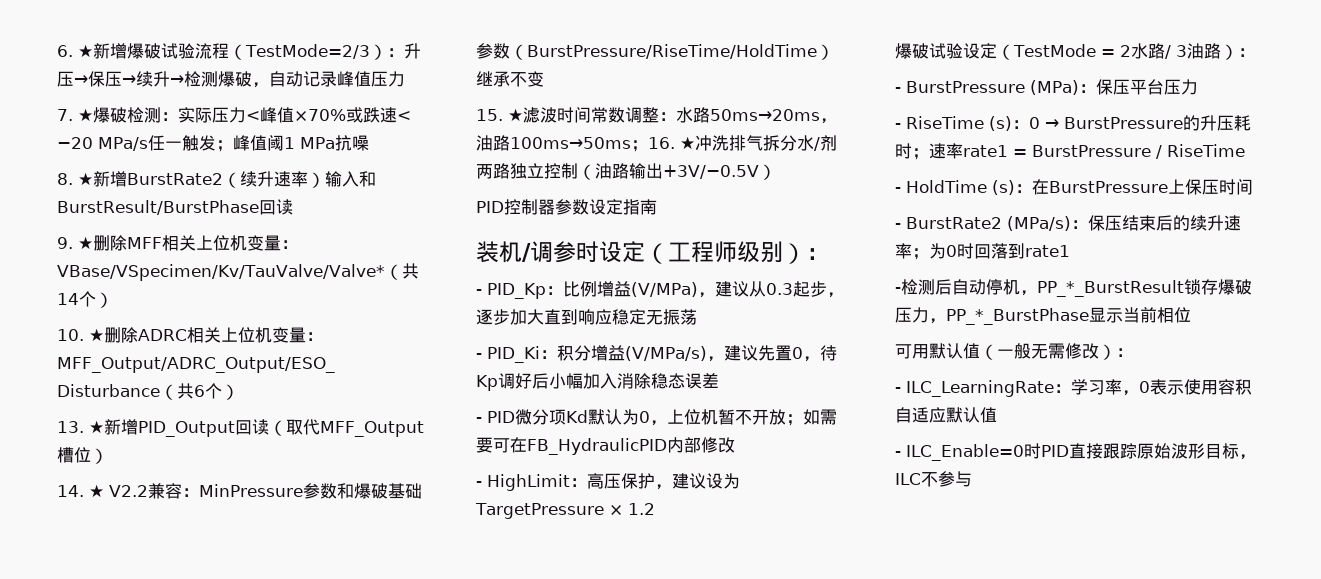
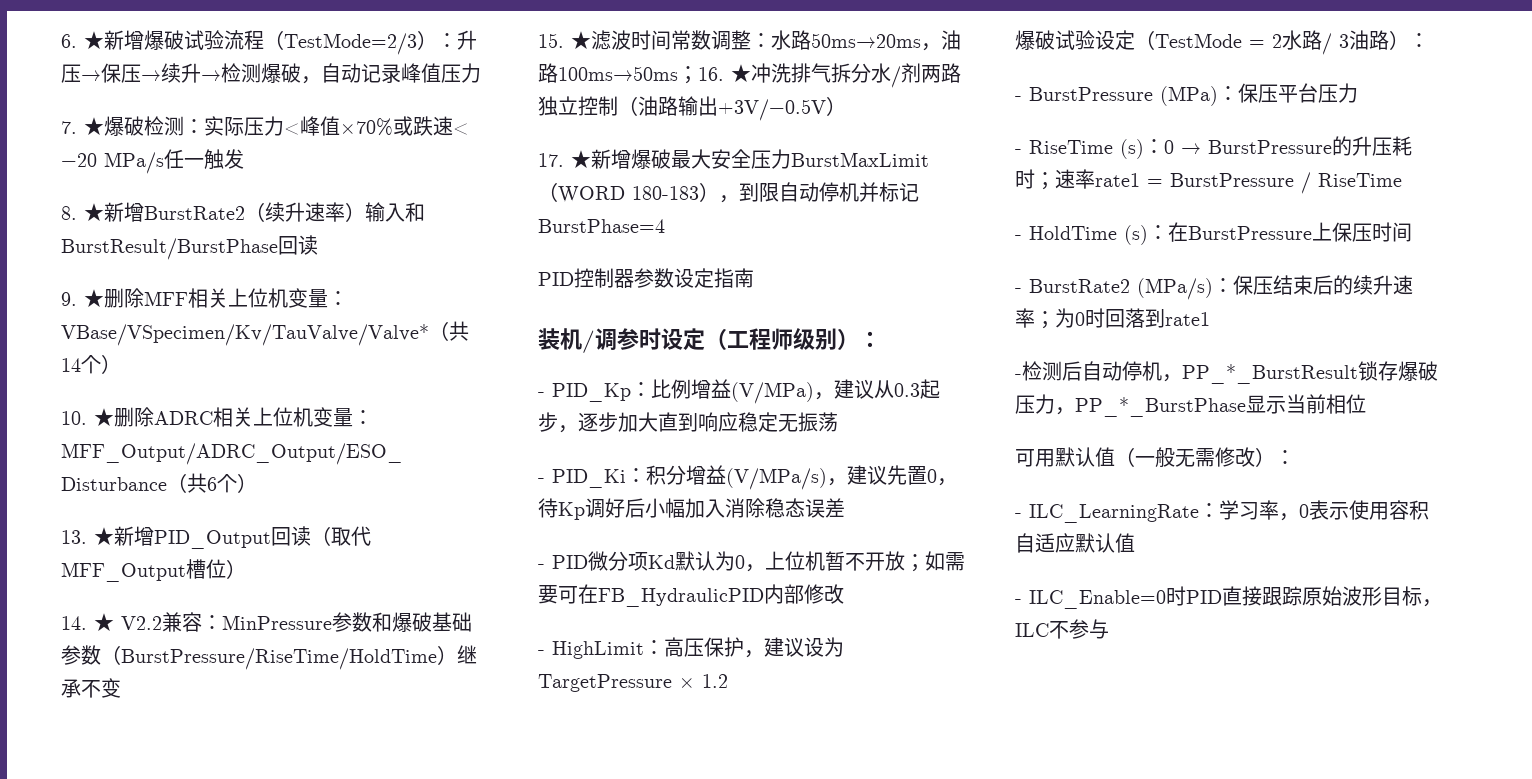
[215,135,369,152] ；峰值阈1 MPa抗噪 -> (244, 159) none
(776, 172) none -> [538,149,929,170] [538,182,919,203] [538,219,665,233] // 17. ★新增爆破最大安全压力BurstMaxLimit（WORD 180-183），到限自动停机并标记BurstPhase=4

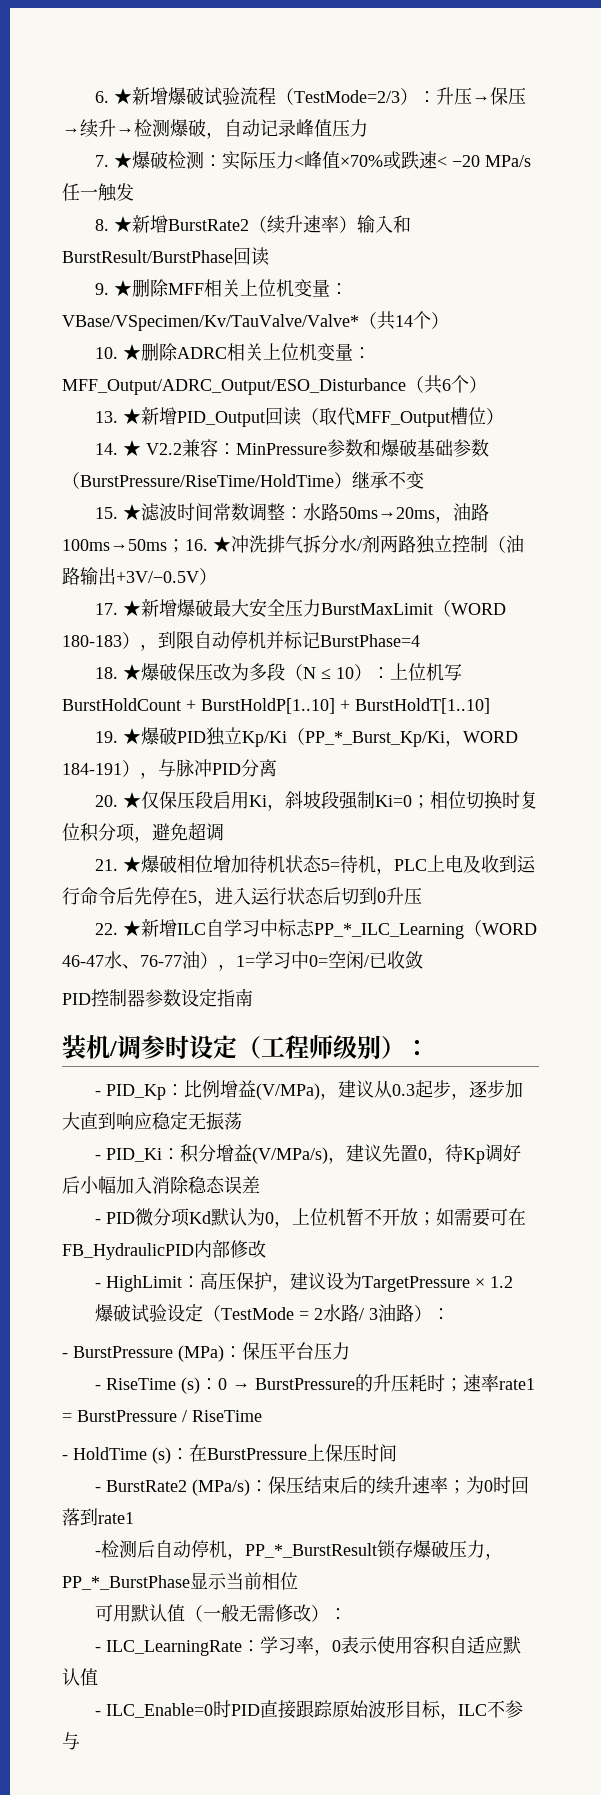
(665, 226) none -> [95,663,463,681] [62,698,490,714] [95,727,519,747] [62,759,277,779] [95,791,539,811] [62,822,224,843] [95,855,537,875] [62,887,422,907] [95,919,538,939] [62,951,423,971] // 18. ★爆破保压改为多段（N ≤ 10）：上位机写BurstHoldCount + BurstHoldP[1..10] + BurstHoldT[1..10] // 19. ★爆破PID独立Kp/Ki（PP_*_Burst_Kp/Ki，WORD 184-191），与脉冲PID分离 // 20. ★仅保压段启用Ki，斜坡段强制Ki=0；相位切换时复位积分项，避免超调 // 21. ★爆破相位增加待机状态5=待机，PLC上电及收到运行命令后先停在5，进入运行状态后切到0升压 // 22. ★新增ILC自学习中标志PP_*_ILC_Learning（WORD 46-47水、76-77油），1=学习中0=空闲/已收敛

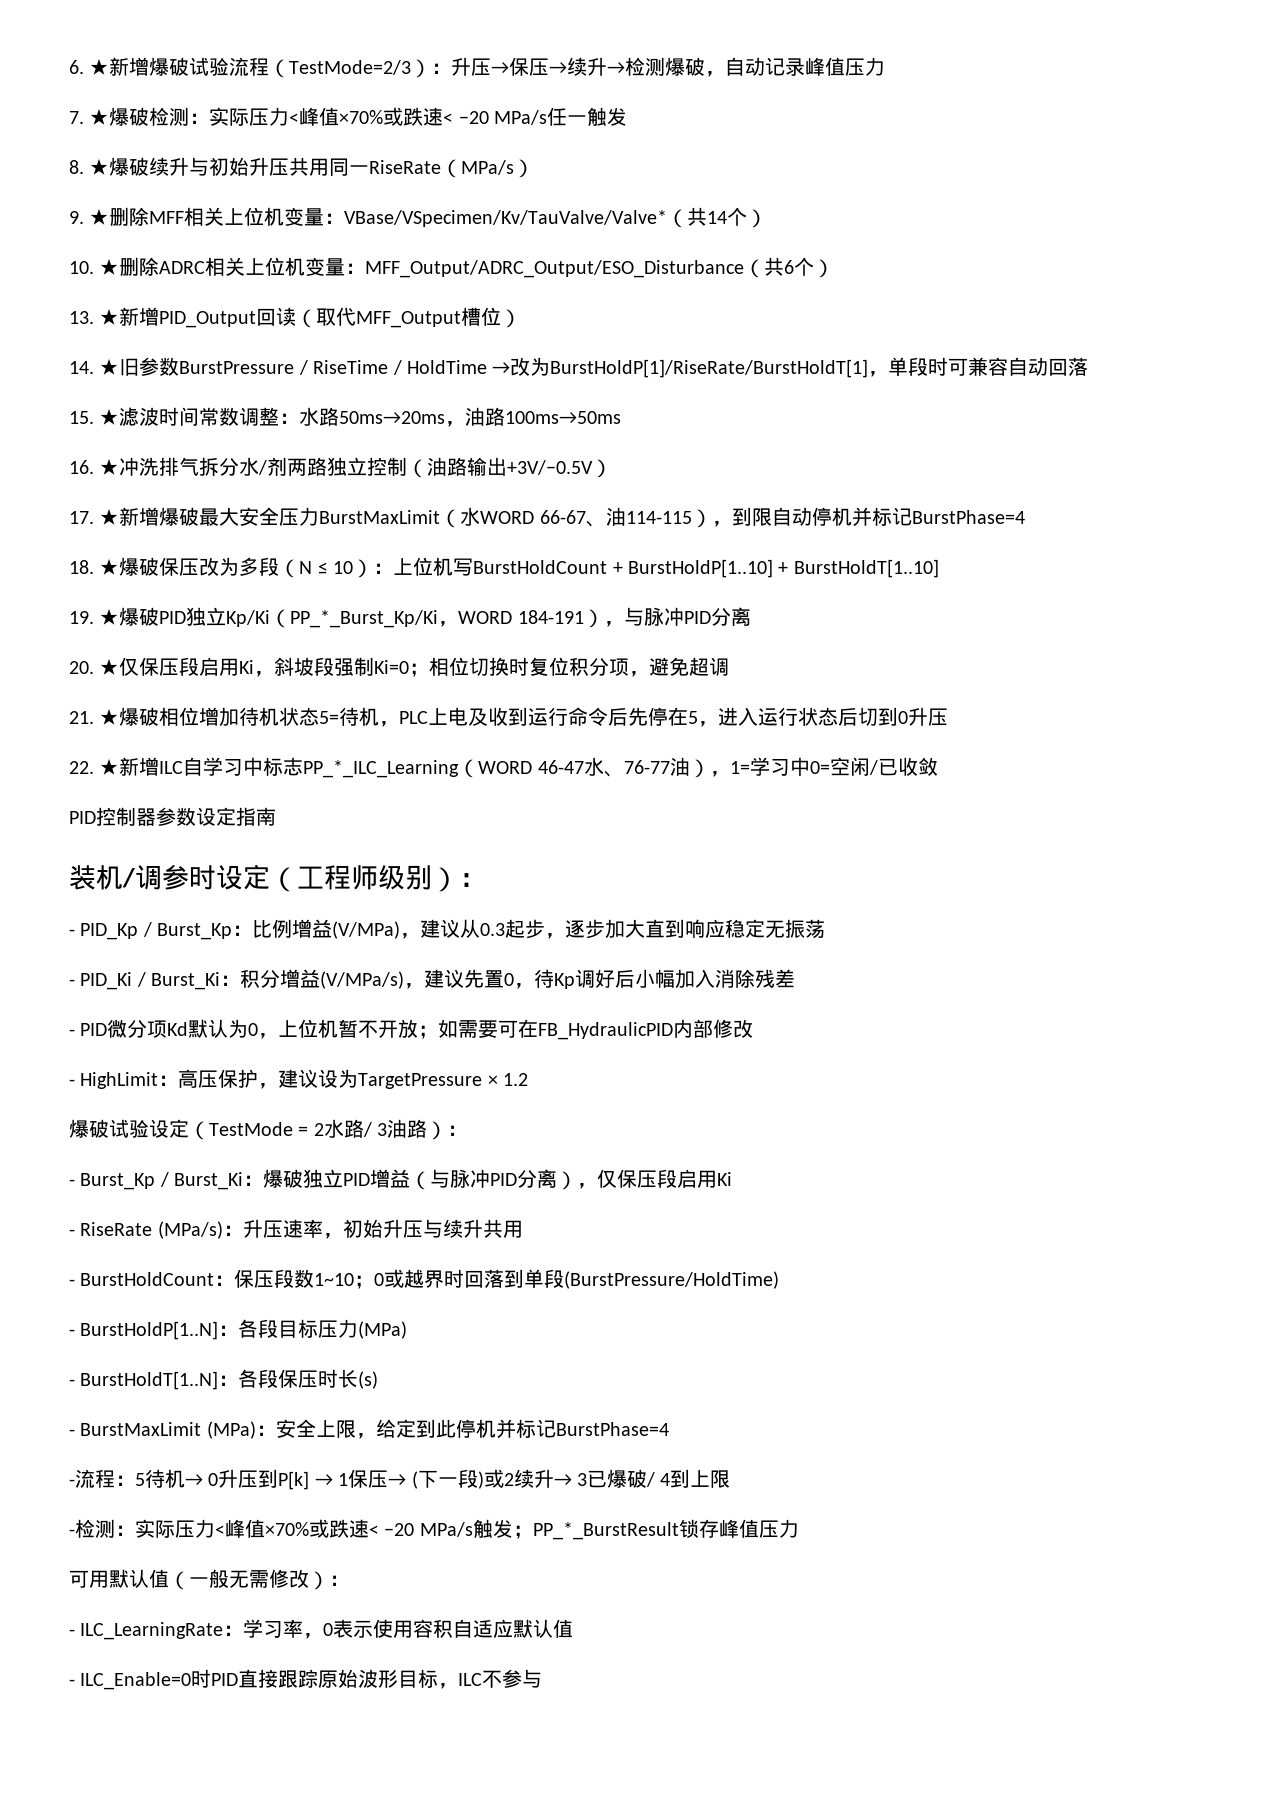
[132,215,412,234] [62,247,269,266] 新增BurstRate2（续升速率）输入和BurstResult/BurstPhase回读 -> [109,157,535,178] 爆破续升与初始升压共用同一RiseRate（MPa/s）
[146,439,490,457] [62,471,424,489] V2.2兼容：MinPressure参数和爆破基础参数（BurstPressure/RiseTime/HoldTime）继承不变 -> [119,357,1089,378] 旧参数BurstPressure / RiseTime / HoldTime →改为BurstHoldP[1]/RiseRate/BurstHoldT[1]，单段时可兼容自动回落
[167,539,185,553] ； -> (622, 417) //
[451,603,507,615] [62,635,122,647] WORD 180-183 -> [460,507,692,527] 水WORD 66-67、油114-115
(167, 1092) none -> [142,922,233,940] / Burst_Kp
(163, 1155) none -> [136,972,221,990] / Burst_Ki
[188,1176,242,1194] 稳态误 -> [755,969,776,989] 残
[73,1342,350,1362] [95,1374,536,1394] [62,1410,262,1422] [62,1444,397,1464] [95,1476,530,1496] [62,1508,134,1526] [95,1540,246,1560] BurstPressure (MPa)：保压平台压力 // - RiseTime (s)：0 → BurstPressure的升压耗时；速率rate1 = BurstPressure / RiseTime // - HoldTime (s)：在BurstPressure上保压时间 // - BurstRate2 (MPa/s)：保压结束后的续升速率；为0时回落到rate1 // -检测后自动停机， -> [80,1169,733,1190] [69,1219,523,1239] [69,1269,780,1289] [69,1319,408,1340] [69,1369,379,1390] [69,1419,669,1439] [69,1469,731,1490] [69,1519,533,1539] Burst_Kp / Burst_Ki：爆破独立PID增益（与脉冲PID分离），仅保压段启用Ki // - RiseRate (MPa/s)：升压速率，初始升压与续升共用 // - BurstHoldCount：保压段数1~10；0或越界时回落到单段(BurstPressure/HoldTime) // - BurstHoldP[1..N]：各段目标压力(MPa) // - BurstHoldT[1..N]：各段保压时长(s) // - BurstMaxLimit (MPa)：安全上限，给定到此停机并标记BurstPhase=4 // -流程：5待机→ 0升压到P[k] → 1保压→ (下一段)或2续升→ 3已爆破/ 4到上限 // -检测：实际压力<峰值×70%或跌速< −20 MPa/s触发；
[413,1540,504,1560] [62,1572,298,1590] 爆破压力，PP_*_BurstPhase显示当前相位 -> [718,1519,799,1538] 峰值压力

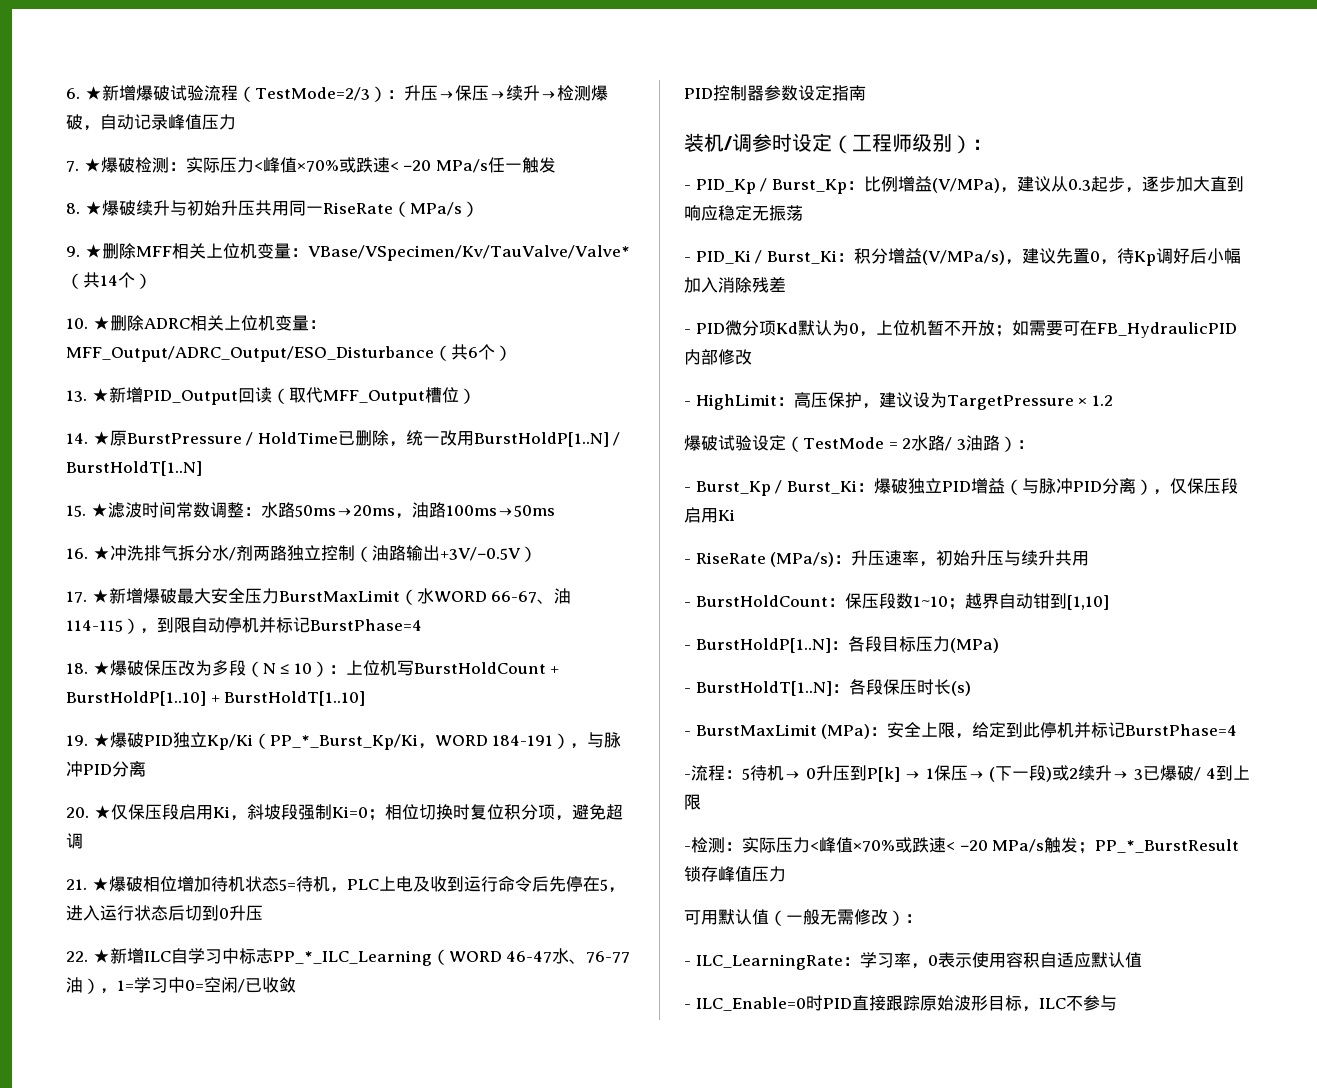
[119,357,180,376] 旧参数 -> [109,430,127,446] 原
[313,357,1089,378] RiseTime / HoldTime →改为BurstHoldP[1]/RiseRate/BurstHoldT[1]，单段时可兼容自动回落 -> [257,430,621,447] [66,461,202,476] HoldTime已删除，统一改用BurstHoldP[1..N] / BurstHoldT[1..N]
[374,1269,780,1289] 0或越界时回落到单段(BurstPressure/HoldTime) -> [964,593,1109,610] 越界自动钳到[1,10]

